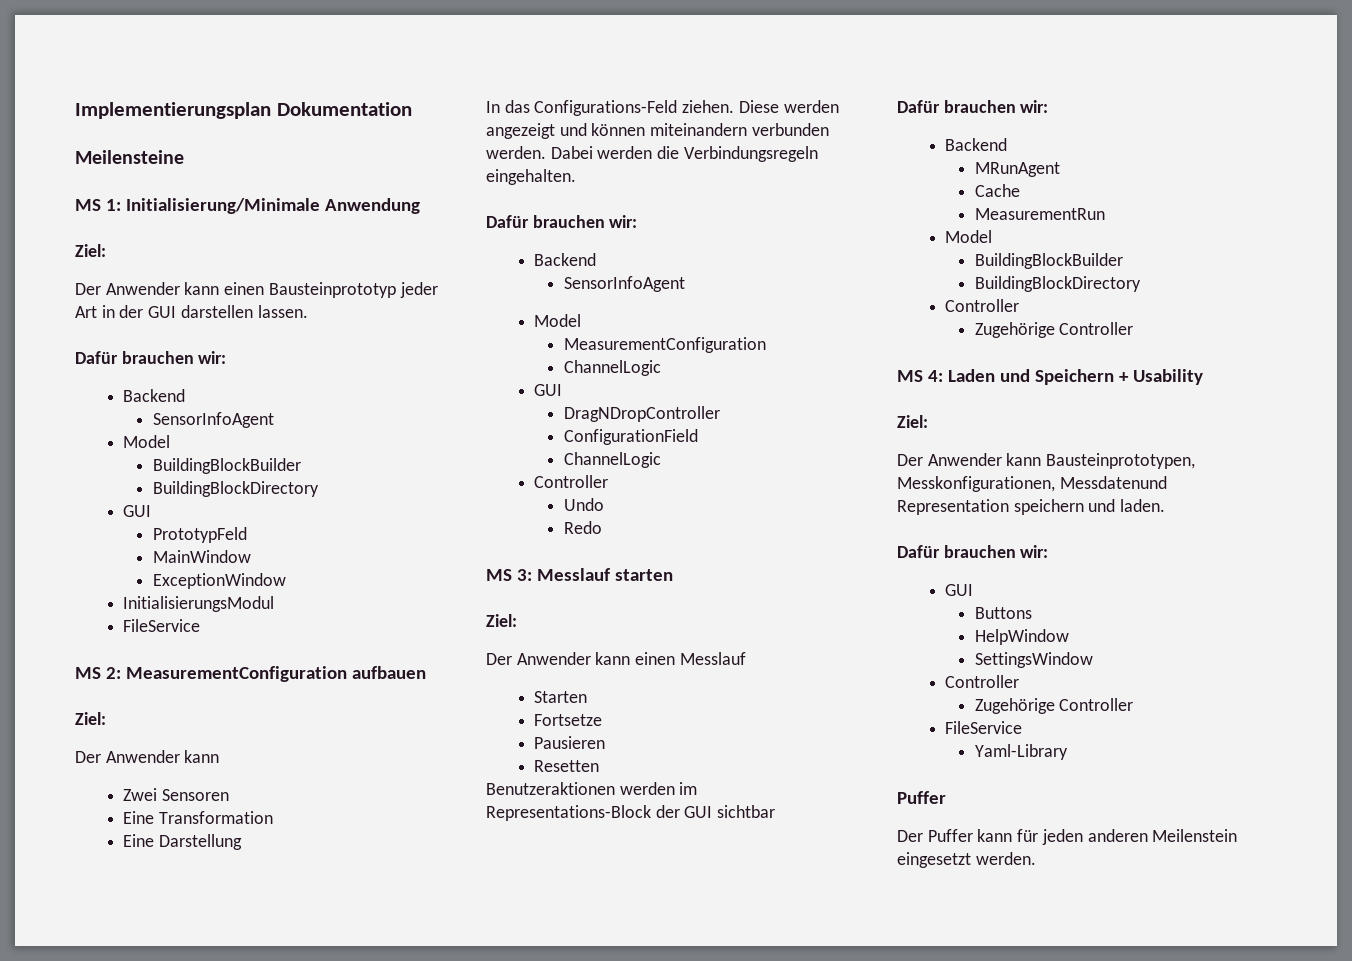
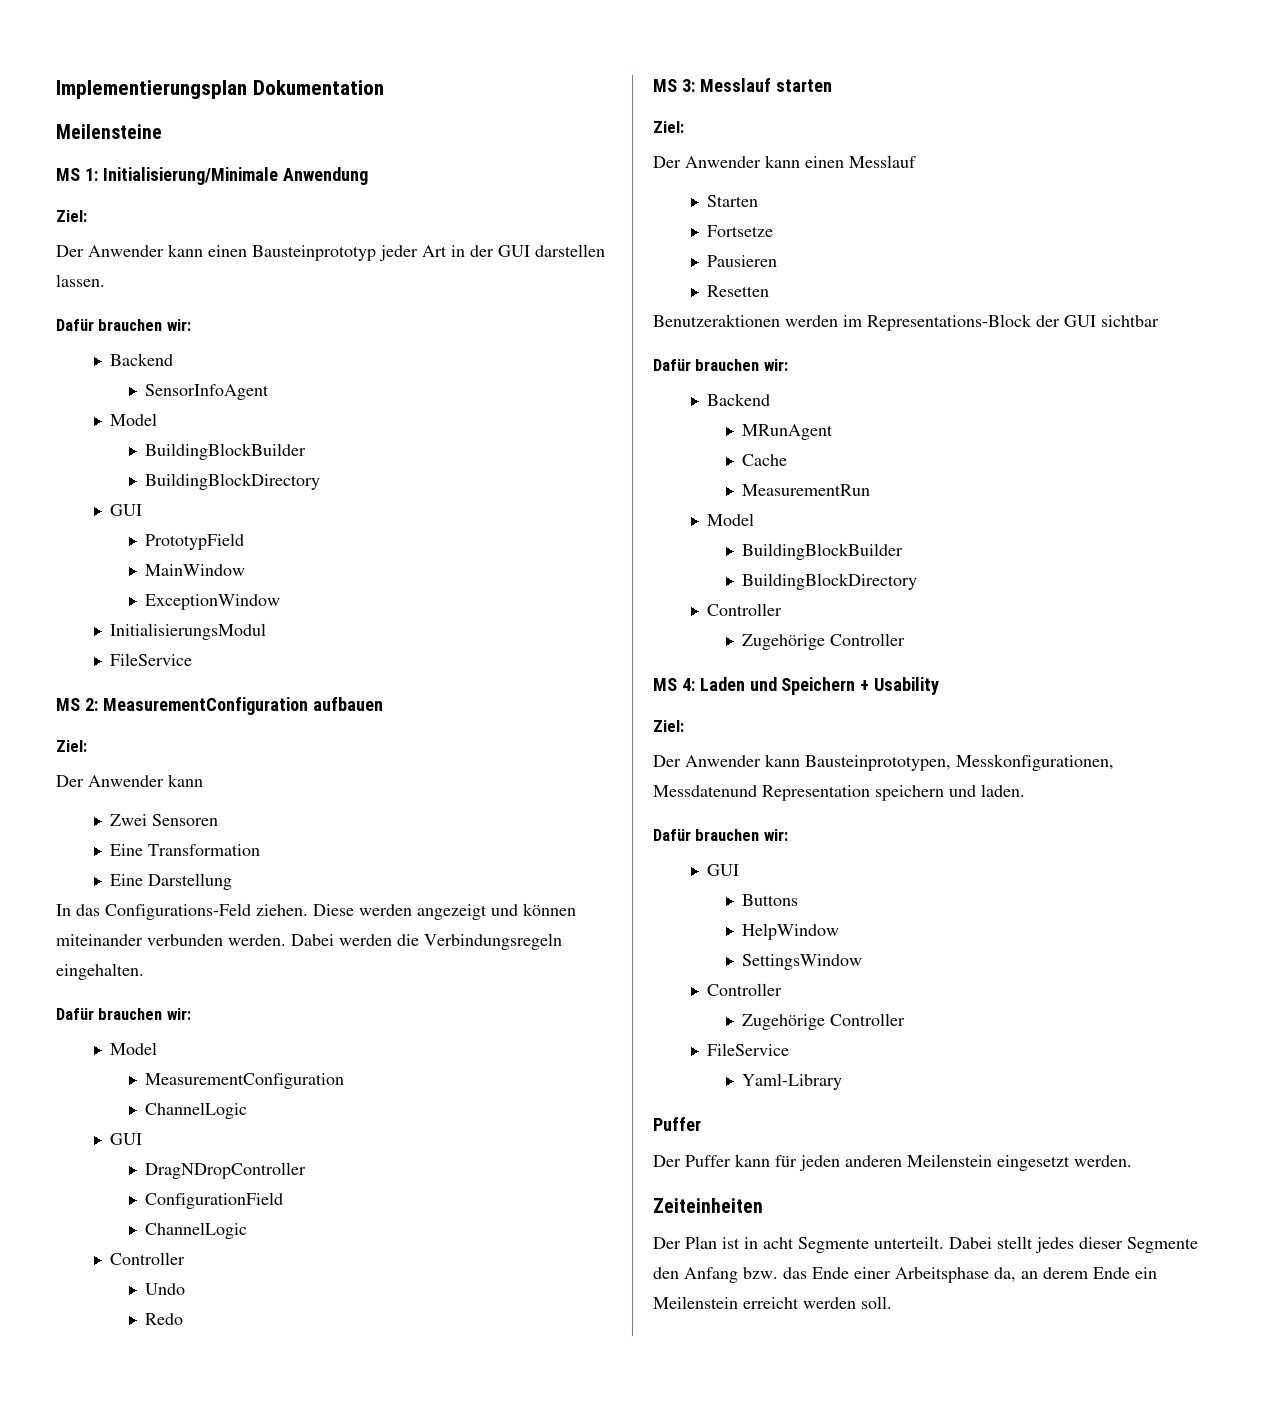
[152,527,247,543] PrototypFeld -> [144,533,244,550] PrototypField
[650,123,748,136] miteinandern -> [56,934,143,946] miteinander
[534,253,597,266] [563,276,685,292] // Backend // SensorInfoAgent -> (191, 1014) none
(1036, 858) none -> [653,1198,763,1213] [653,1236,1198,1253] [653,1267,1157,1283] [653,1296,892,1309] // Zeiteinheiten // Der Plan ist in acht Segmente unterteilt. Dabei stellt jedes dieser Segmente den Anfang bzw. das Ende einer Arbeitsphase da, an derem Ende ein Meilenstein erreicht werden soll.

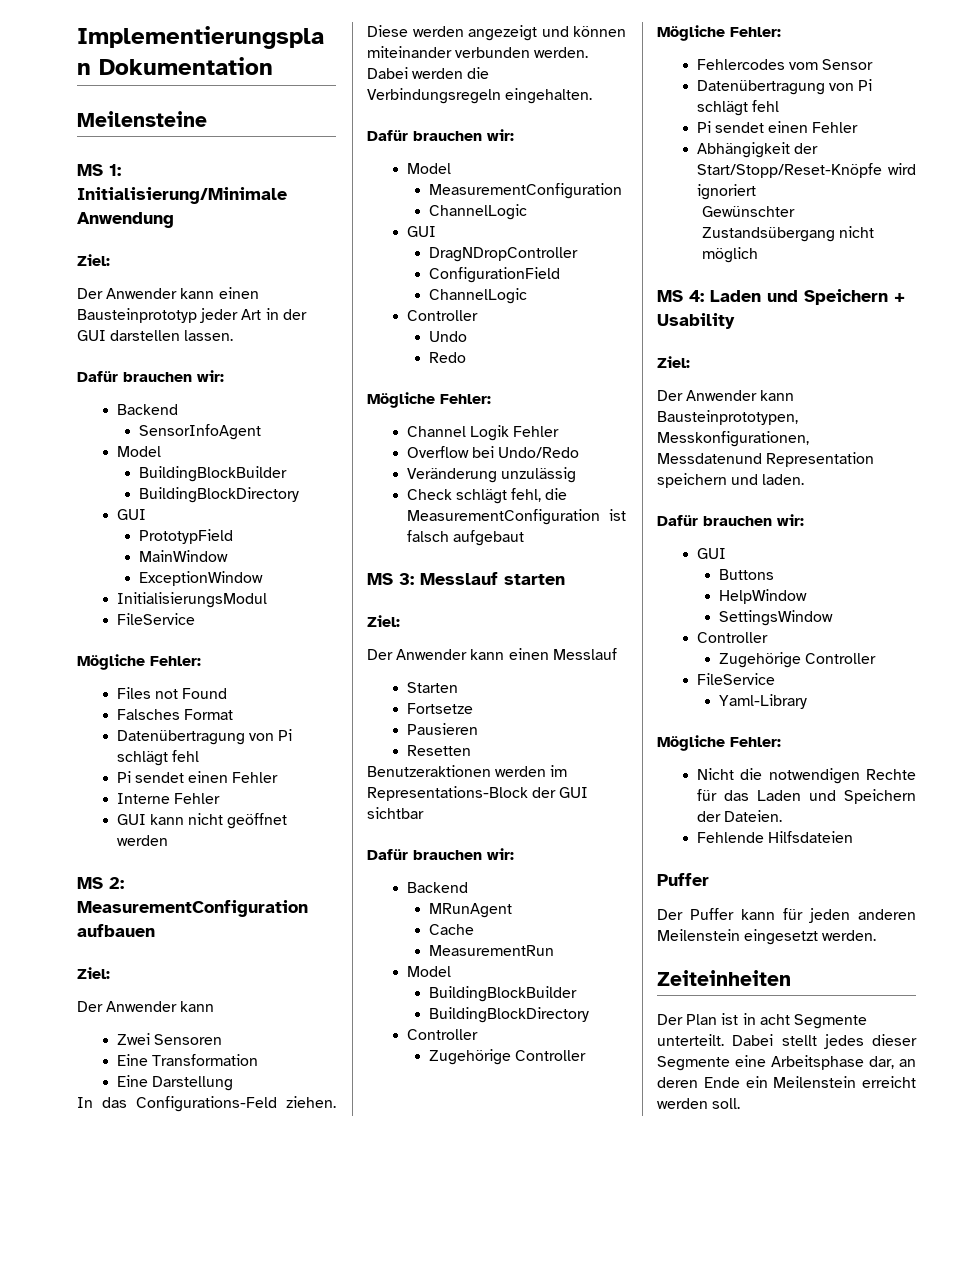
(193, 659) none -> [77,654,201,670] [116,687,228,699] [116,709,233,720] [116,729,293,745] [116,750,199,766] [116,771,279,783] [116,793,220,804] [116,813,288,829] [116,835,168,846] // Mögliche Fehler: // Files not Found // Falsches Format // Datenübertragung von Pi schlägt fehl // Pi sendet einen Fehler // Interne Fehler // GUI kann nicht geöffnet werden
(183, 1319) none -> [367,392,491,408] [406,425,560,441] [406,446,580,458] [406,467,576,483] [406,488,568,504] [406,509,626,525] [406,530,524,546] // Mögliche Fehler: // Channel Logik Fehler // Overflow bei Undo/Redo // Veränderung unzulässig // Check schlägt fehl, die MeasurementConfiguration ist falsch aufgebaut
(905, 639) none -> [657,25,781,41] [696,59,874,70] [696,79,873,95] [696,100,779,116] [696,121,859,133] [696,142,818,158] [696,163,916,178] [696,184,756,200] [702,206,796,217] [702,226,875,242] [702,247,759,263] // Mögliche Fehler: // Fehlercodes vom Sensor // Datenübertragung von Pi schlägt fehl // Pi sendet einen Fehler // Abhängigkeit der Start/Stopp/Reset-Knöpfe wird ignoriert // Gewünschter Zustandsübergang nicht möglich
(842, 1081) none -> [657,735,781,751] [696,768,916,784] [696,789,916,804] [696,810,782,822] [696,831,853,843] // Mögliche Fehler: // Nicht die notwendigen Rechte für das Laden und Speichern der Dateien. // Fehlende Hilfsdateien
[653,1267,1088,1283] den Anfang bzw. das Ende einer Arbeitsphase da, an derem -> [735,1055,916,1070] [657,1077,698,1088] eine Arbeitsphase dar, an deren

